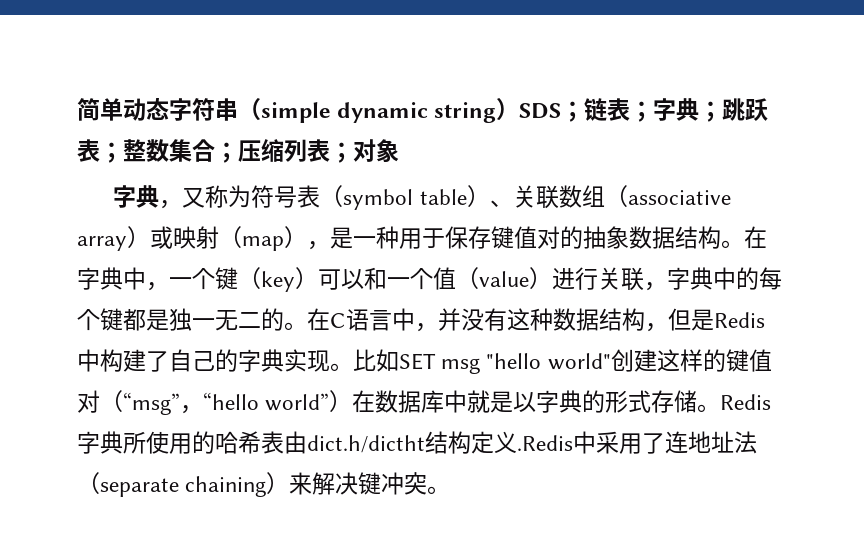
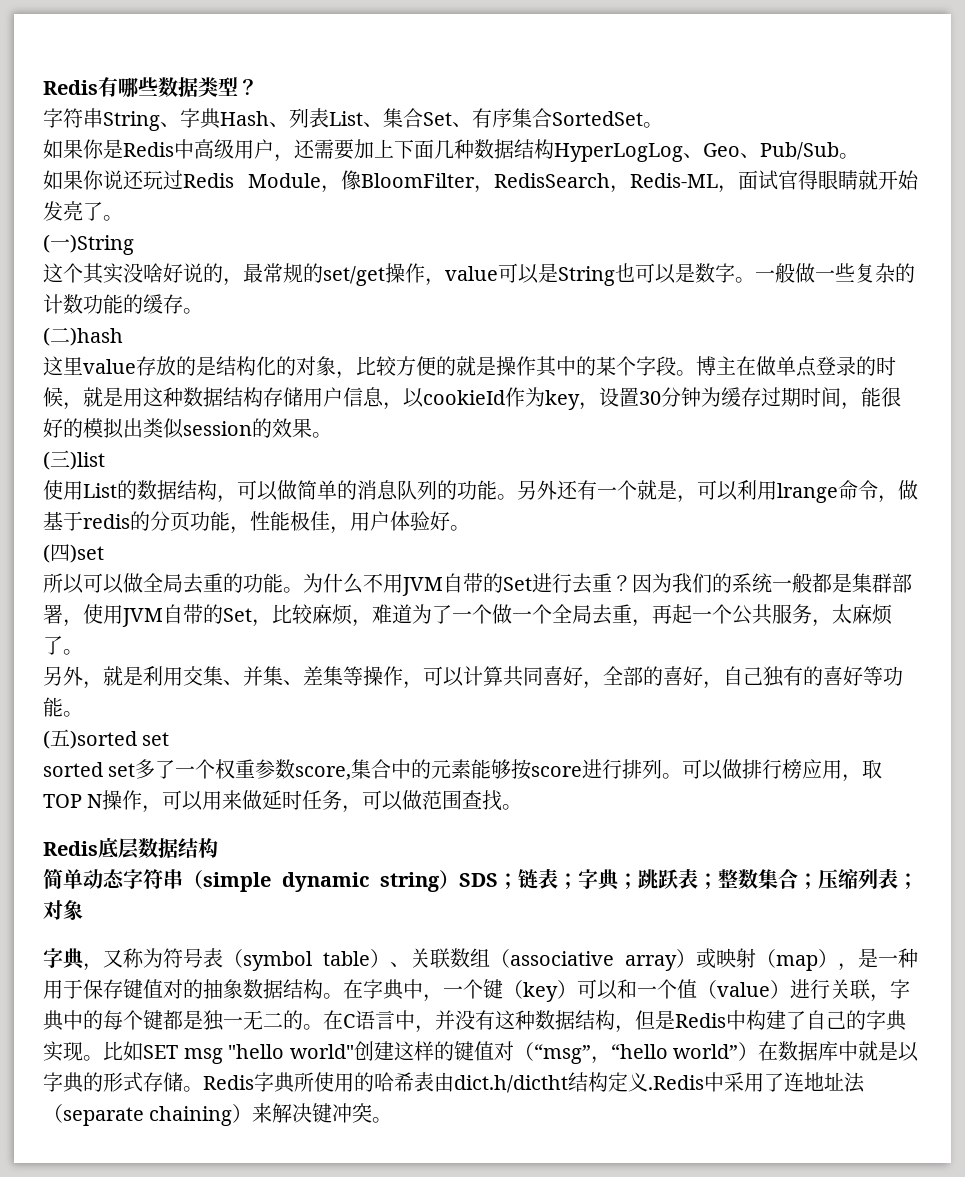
(77, 109) none -> [43,77,258,97] [43,108,663,131] [43,139,859,162] [43,170,919,193] [43,201,123,221] [43,234,134,255] [43,263,915,286] [43,294,203,314] [43,327,123,346] [43,356,896,379] [43,387,901,410] [43,418,332,439] [43,450,105,470] [43,480,918,503] [43,511,470,534] [43,544,104,563] [43,573,912,596] [43,604,892,627] [43,636,83,655] [43,666,903,689] [43,697,83,717] [43,729,170,749] [43,759,883,782] [43,790,523,813] [43,837,218,859] Redis有哪些数据类型？ // 字符串String、字典Hash、列表List、集合Set、有序集合SortedSet。 // 如果你是Redis中高级用户，还需要加上下面几种数据结构HyperLogLog、Geo、Pub/Sub。 // 如果你说还玩过Redis Module，像BloomFilter，RedisSearch，Redis-ML，面试官得眼睛就开始发亮了。 // (一)String // 这个其实没啥好说的，最常规的set/get操作，value可以是String也可以是数字。一般做一些复杂的计数功能的缓存。 // (二)hash // 这里value存放的是结构化的对象，比较方便的就是操作其中的某个字段。博主在做单点登录的时候，就是用这种数据结构存储用户信息，以cookieId作为key，设置30分钟为缓存过期时间，能很好的模拟出类似session的效果。 // (三)list // 使用List的数据结构，可以做简单的消息队列的功能。另外还有一个就是，可以利用lrange命令，做基于redis的分页功能，性能极佳，用户体验好。 // (四)set // 所以可以做全局去重的功能。为什么不用JVM自带的Set进行去重？因为我们的系统一般都是集群部署，使用JVM自带的Set，比较麻烦，难道为了一个做一个全局去重，再起一个公共服务，太麻烦了。 // 另外，就是利用交集、并集、差集等操作，可以计算共同喜好，全部的喜好，自己独有的喜好等功能。 // (五)sorted set // sorted set多了一个权重参数score,集合中的元素能够按score进行排列。可以做排行榜应用，取TOP N操作，可以用来做延时任务，可以做范围查找。 // Redis底层数据结构 //

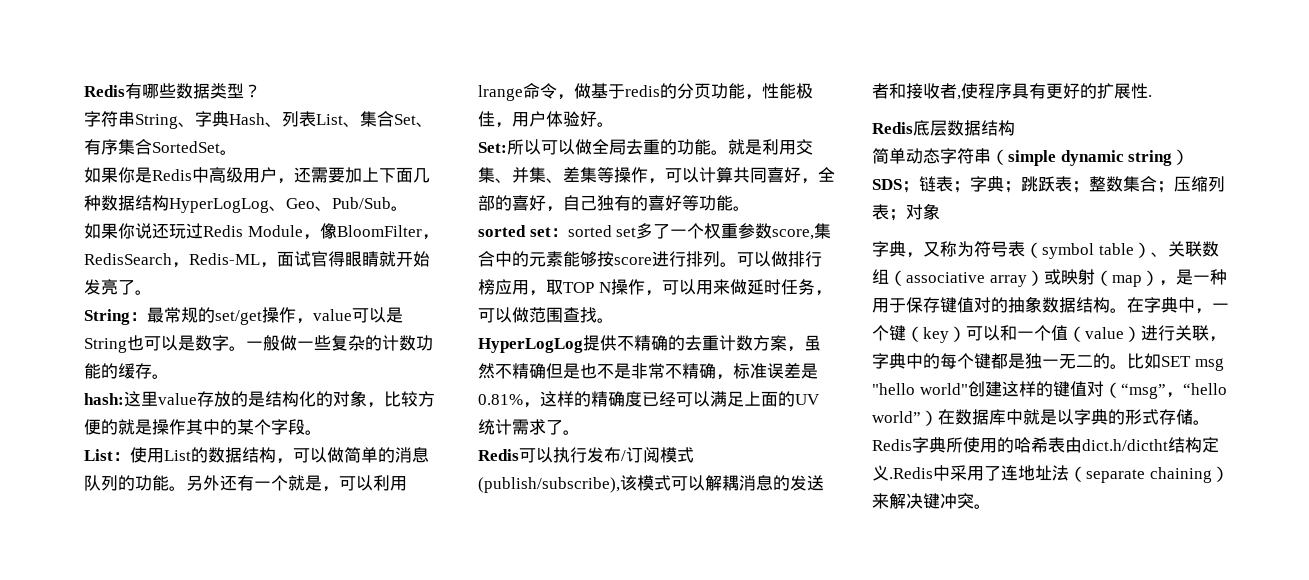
[43,234,134,255] [43,263,243,286] (一)String // 这个其实没啥好说的， -> [84,309,147,325] String：
[43,327,123,346] (二)hash // -> [84,393,124,405] hash:
[696,356,896,377] [43,387,901,410] [43,418,332,439] [43,450,105,470] 博主在做单点登录的时候，就是用这种数据结构存储用户信息，以cookieId作为key，设置30分钟为缓存过期时间，能很好的模拟出类似session的效果。 // (三)list // -> [84,449,130,461] // List：
[43,544,104,563] (四)set // -> [478,142,507,153] Set:
[303,573,912,596] [43,604,892,627] [43,636,83,655] [43,666,103,689] 为什么不用JVM自带的Set进行去重？因为我们的系统一般都是集群部署，使用JVM自带的Set，比较麻烦，难道为了一个做一个全局去重，再起一个公共服务，太麻烦了。 // 另外， -> (728, 152) none
[43,729,170,749] (五)sorted set // -> [478,225,568,237] sorted set：
(523, 807) none -> [478,335,821,353] [478,363,818,380] [478,391,820,408] [478,419,580,435] [478,447,694,463] [478,475,824,493] [872,83,1152,100] // HyperLogLog提供不精确的去重计数方案，虽然不精确但是也不是非常不精确，标准误差是0.81%，这样的精确度已经可以满足上面的UV统计需求了。 // Redis可以执行发布/订阅模式(publish/subscribe),该模式可以解耦消息的发送者和接收者,使程序具有更好的扩展性.
[323,1010,907,1033] [43,1041,103,1062] 在C语言中，并没有这种数据结构，但是Redis中构建了自己的字典实现。 -> (1127, 366) none

